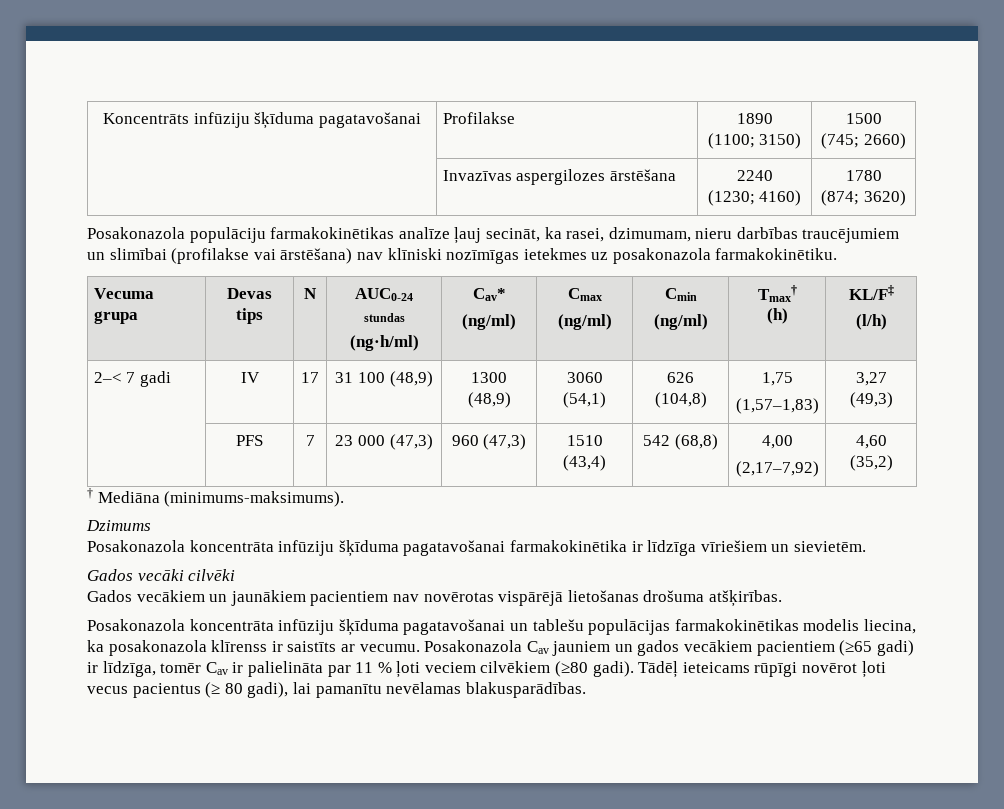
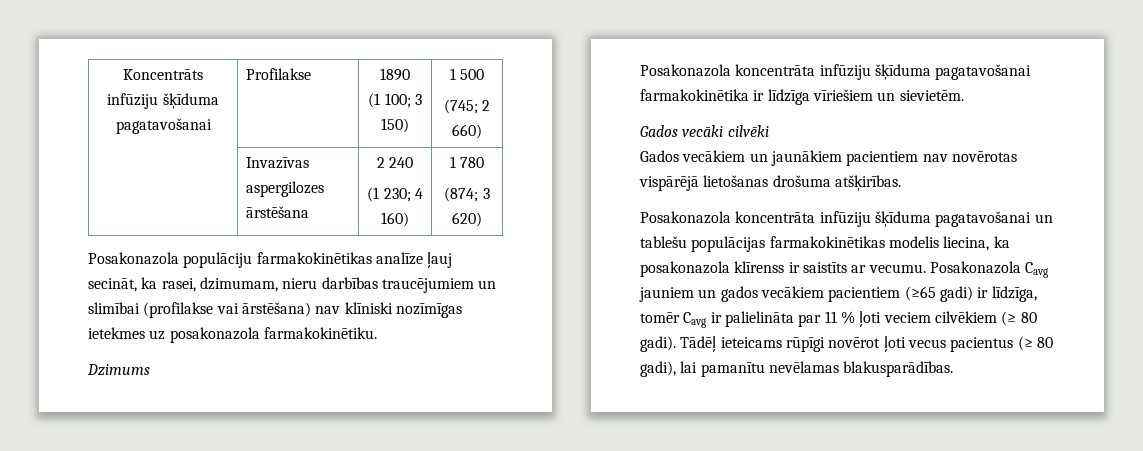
[707,133,802,149] [845,113,882,124] (1100; 3150) | 1500 -> [368,93,422,108] [381,118,409,133] [449,68,485,80] (1 100; 3 150) | 1 500
[863,133,906,149] 2660) -> [482,100,491,111] [452,124,482,139] 2 660)
[736,170,773,181] [707,190,802,206] [845,170,882,181] 2240 // (1230; 4160) | 1780 -> [376,157,414,168] [367,187,423,202] [381,212,409,227] [449,156,485,168] 2 240 // (1 230; 4 160) | 1 780
[863,190,906,206] 3620) -> [482,188,490,199] [452,212,482,227] 3 620)
[93,288,154,299] [93,311,138,324] [227,288,272,299] [236,308,263,324] [304,288,317,299] [355,288,413,301] [363,313,405,322] [349,335,419,351] [472,288,506,301] [462,314,516,330] [567,288,602,301] [557,314,612,330] [664,288,697,301] [653,314,708,330] [757,285,797,302] [766,308,788,324] [848,285,894,300] [855,314,887,330] [93,371,172,387] [240,372,260,383] [301,372,319,383] [335,371,433,387] [471,372,507,383] [467,392,511,408] [566,372,603,383] [563,392,606,408] [667,372,694,383] [654,392,707,408] [761,372,793,386] [735,398,819,414] [855,372,887,386] [849,392,893,408] [236,435,263,446] [305,435,315,446] [335,434,433,450] [451,434,527,450] [566,435,603,446] [563,455,606,471] [643,434,718,450] [761,435,793,449] [735,461,819,477] [855,435,887,449] [849,455,893,471] [87,488,345,507] // Vecuma grupa | Devas tips | N | AUC0-24 stundas // (ng·h/ml) | Cav* // (ng/ml) | Cmax // (ng/ml) | Cmin // (ng/ml) | Tmax† // (h) | KL/F‡ // (l/h) // 2–< 7 gadi | IV | 17 | 31 100 (48,9) | 1300 (48,9) | 3060 (54,1) | 626 (104,8) | 1,75 // (1,57–1,83) | 3,27 (49,3) // | PFS | 7 | 23 000 (47,3) | 960 (47,3) | 1510 (43,4) | 542 (68,8) | 4,00 // (2,17–7,92) | 4,60 (35,2) // † Mediāna (minimums-maksimums). -> (377, 333) none
[526,641,549,654] Cav -> [1025,262,1049,278] Cavg
[205,662,228,675] Cav -> [683,312,707,328] Cavg
[555,661,589,677] (≥80 -> [1001,311,1037,326] (≥ 80

